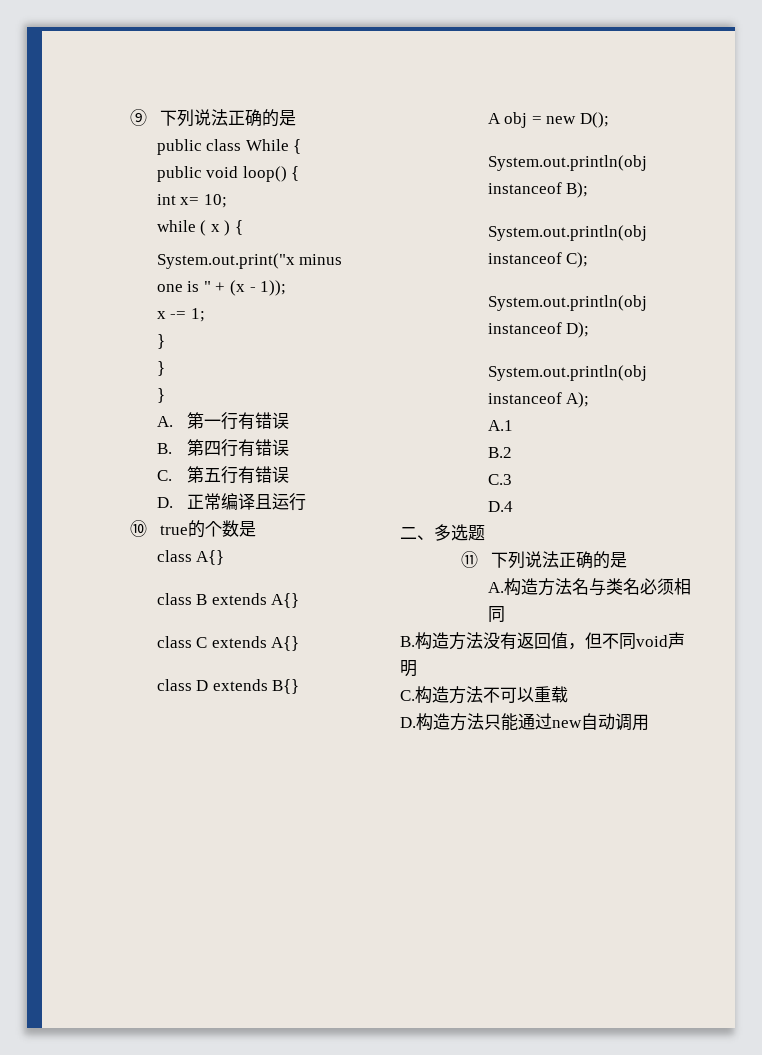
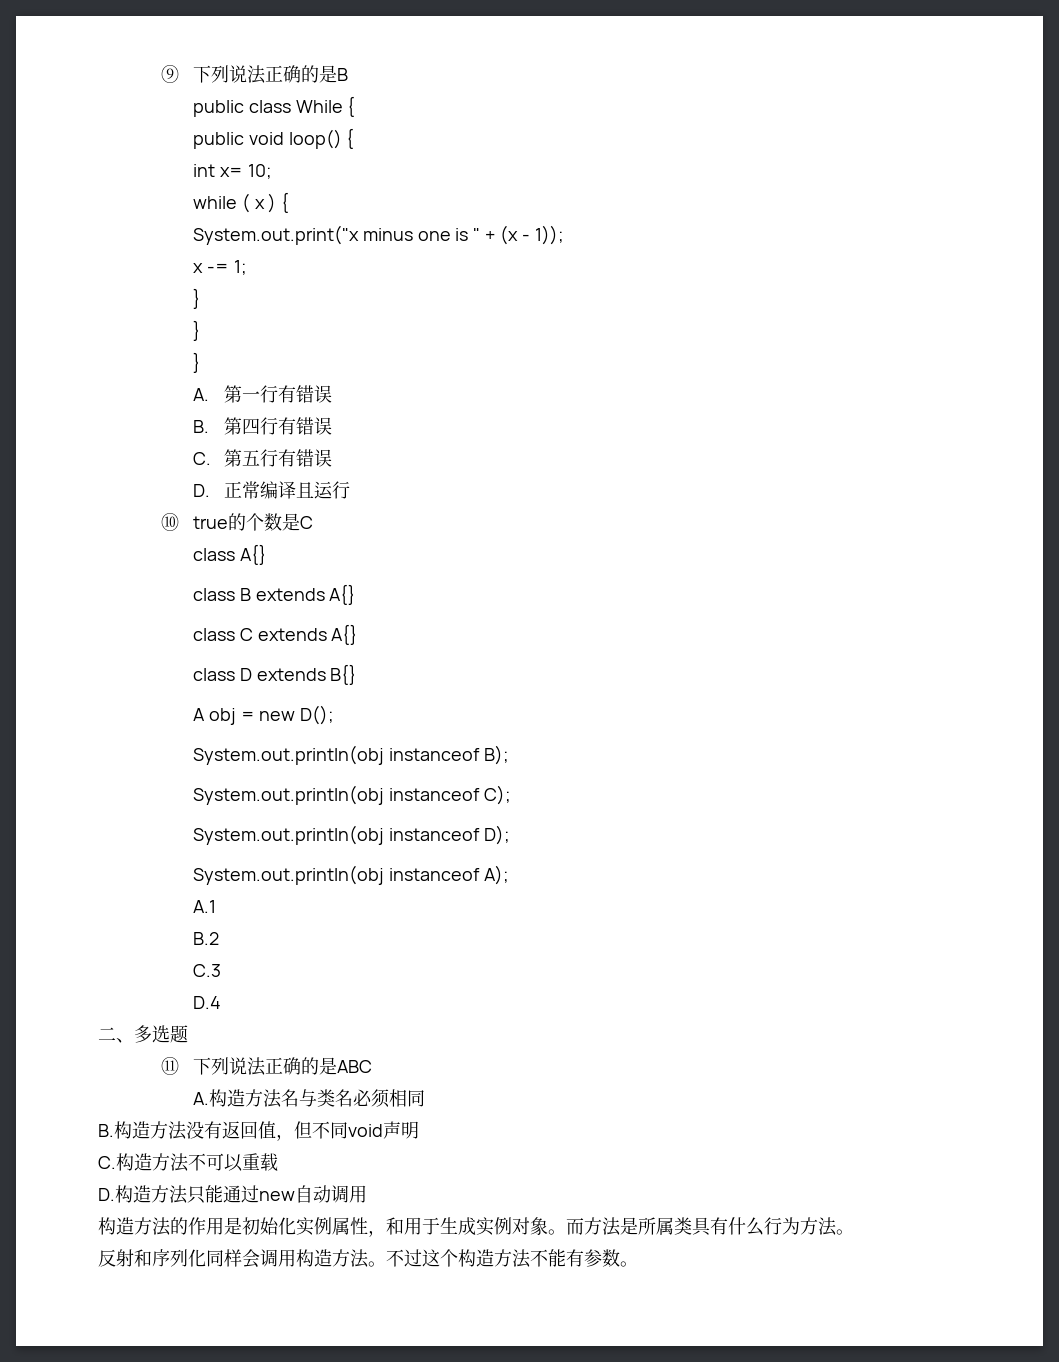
(297, 118) none -> [336,68,348,81] B
(257, 529) none -> [299,516,313,529] C
(628, 560) none -> [336,1060,372,1073] ABC
(649, 722) none -> [98,1217,854,1237] [98,1249,638,1268] // 构造方法的作用是初始化实例属性，和用于生成实例对象。而方法是所属类具有什么行为方法。 // 反射和序列化同样会调用构造方法。不过这个构造方法不能有参数。

